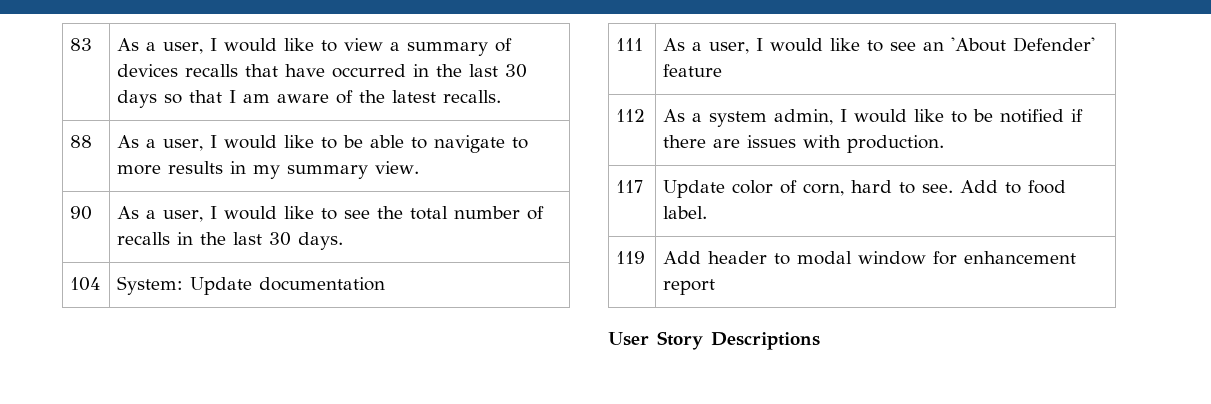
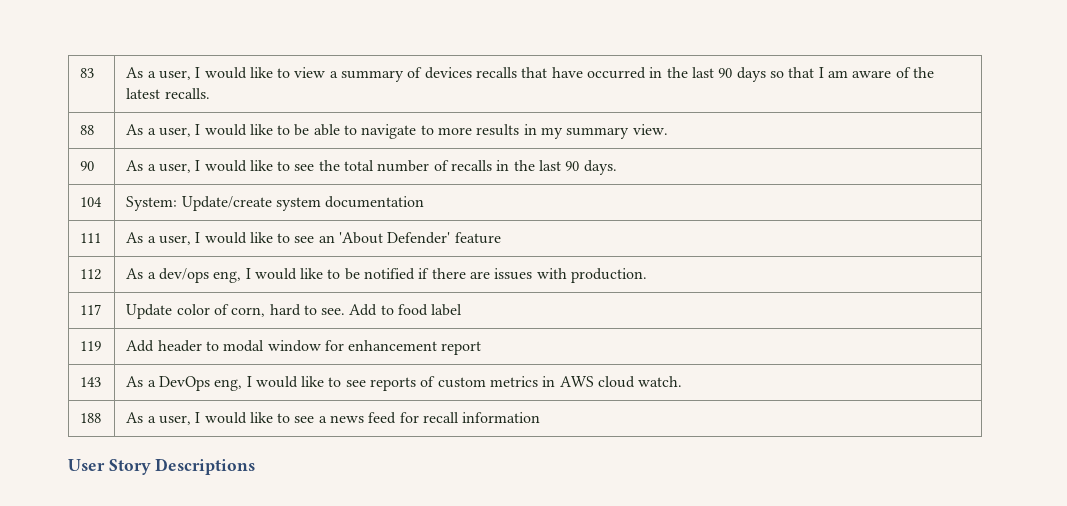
[505,64,528,78] 30 -> [718,68,733,78] 90
[269,232,292,246] 30 -> [565,161,580,171] 90
[190,277,253,295] Update -> [181,196,321,211] Update/create system
[709,109,834,127] system admin, -> [158,268,242,283] dev/ops eng,
[663,206,708,219] label. -> [431,304,463,316] label
(716, 287) none -> [80,377,102,387] [126,376,683,391] [80,413,102,423] [126,412,541,425] // 143 | As a DevOps eng, I would like to see reports of custom metrics in AWS cloud watch. // 188 | As a user, I would like to see a news feed for recall information

